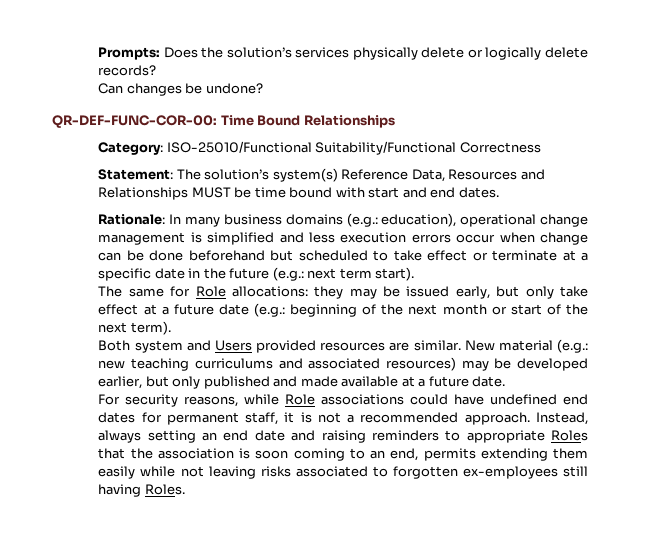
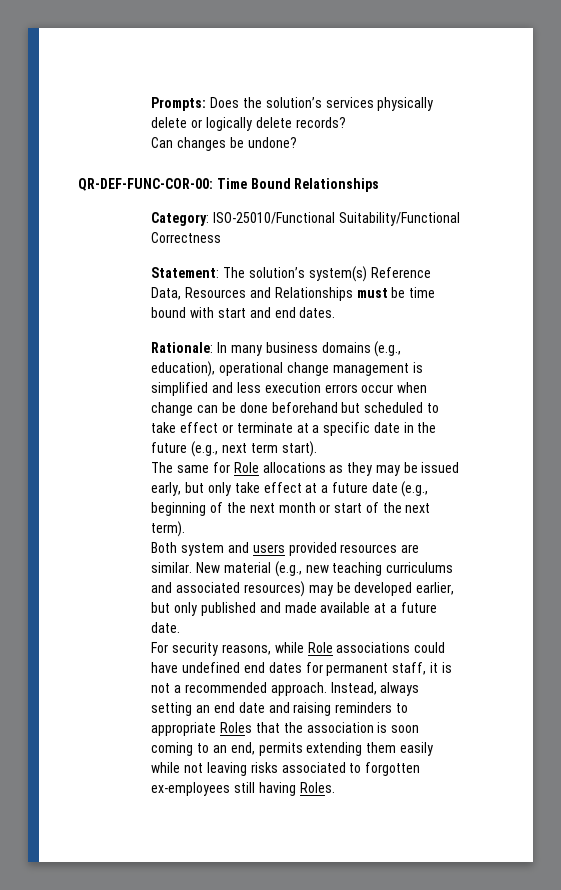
[191,187,231,198] MUST -> [356,288,388,298] must
[346,213,378,227] (e.g.: -> [374,341,402,357] (e.g.,
[272,267,304,281] (e.g.: -> [191,441,219,457] (e.g.,
[231,286,308,297] allocations: -> [262,462,344,473] allocations as
[253,303,285,317] (e.g.: -> [401,481,429,497] (e.g.,
[214,340,252,351] Users -> [252,544,285,553] users
[557,339,588,353] (e.g.: -> [274,561,302,577] (e.g.,

